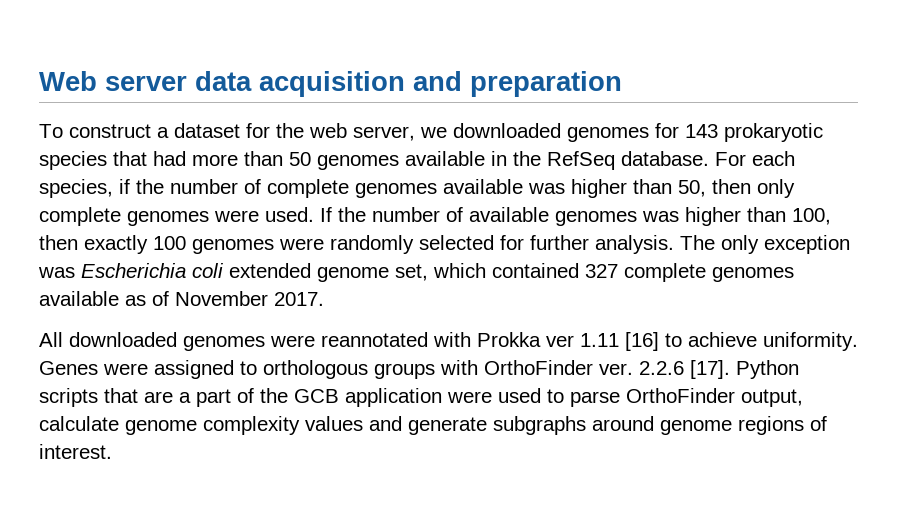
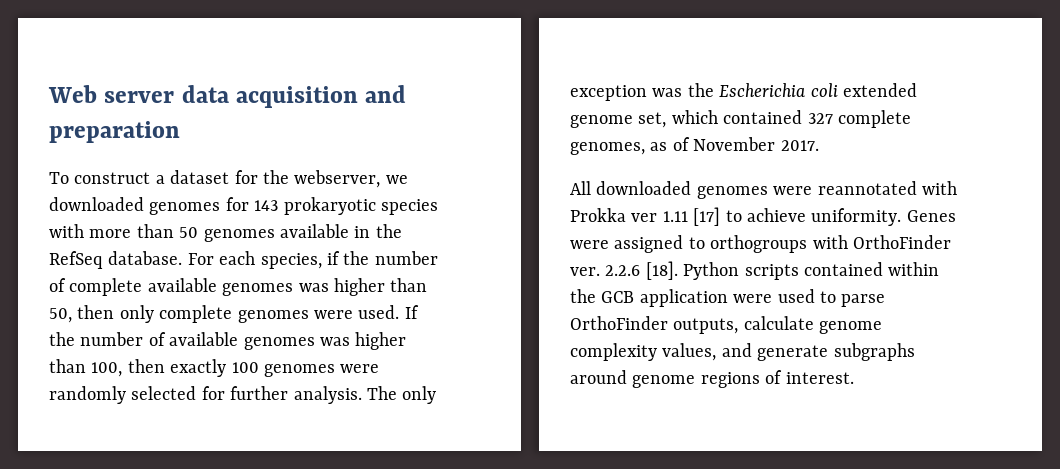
[309,123,415,141] web server, -> [294,170,381,188] webserver,
[113,151,186,166] that had -> [49,224,84,238] with
[355,179,523,198] genomes available -> [147,278,294,296] available genomes
(75, 272) none -> [687,83,714,97] the
[712,267,794,282] [39,291,119,306] genomes available -> [570,142,645,155] genomes,
[625,332,659,351] [16] -> [693,207,721,226] [17]
[263,360,435,379] orthologous groups -> [710,235,808,253] orthogroups
[690,360,730,379] [17]. -> [645,261,678,280] [18].
[104,388,254,407] that are a part of -> [804,262,940,276] contained within
[741,389,803,407] output, -> [673,318,739,334] outputs,
[305,416,363,431] values -> [662,343,717,361] values,

